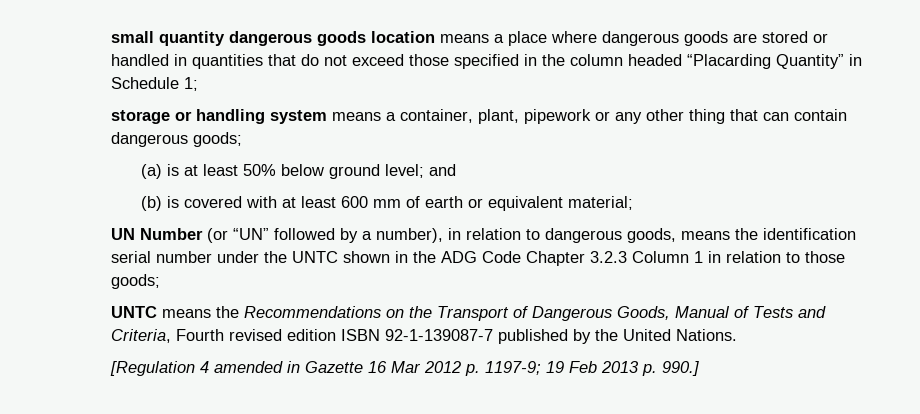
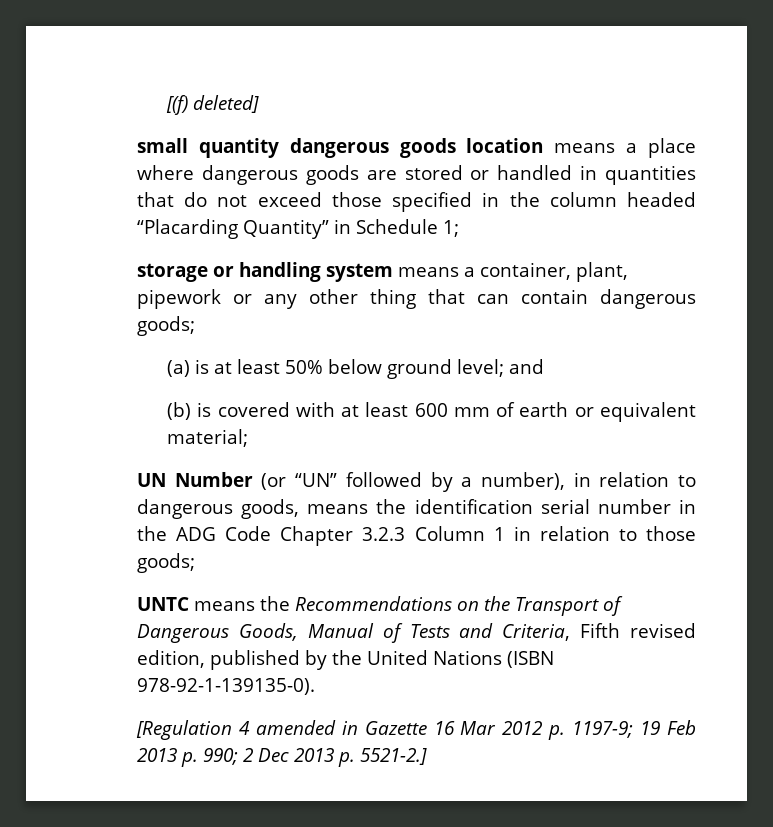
(111, 37) none -> [166,95,260,115] [(f) deleted] //
[217,251,391,263] under the UNTC shown -> (671, 506) none
[176,329,494,341] Fourth revised edition ISBN 92-1-139087-7 -> [580,623,697,638] [137,650,206,668] Fifth revised edition,
[676,329,738,341] Nations. -> [433,650,555,668] [137,678,316,695] Nations (ISBN 978-92-1-139135-0).
[662,361,700,376] 990.] -> [203,748,428,767] 990; 2 Dec 2013 p. 5521-2.]

